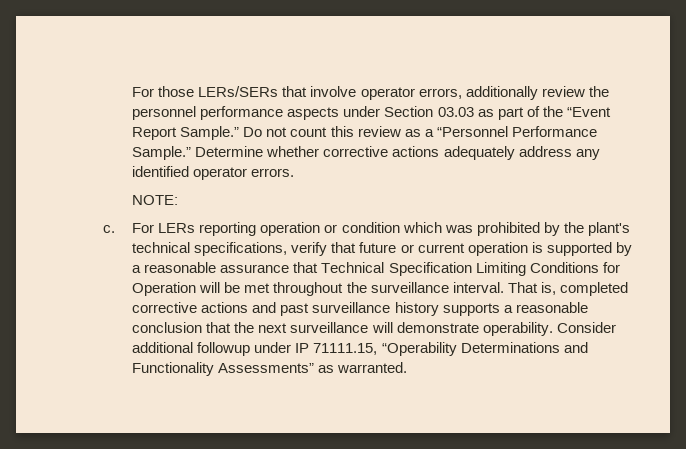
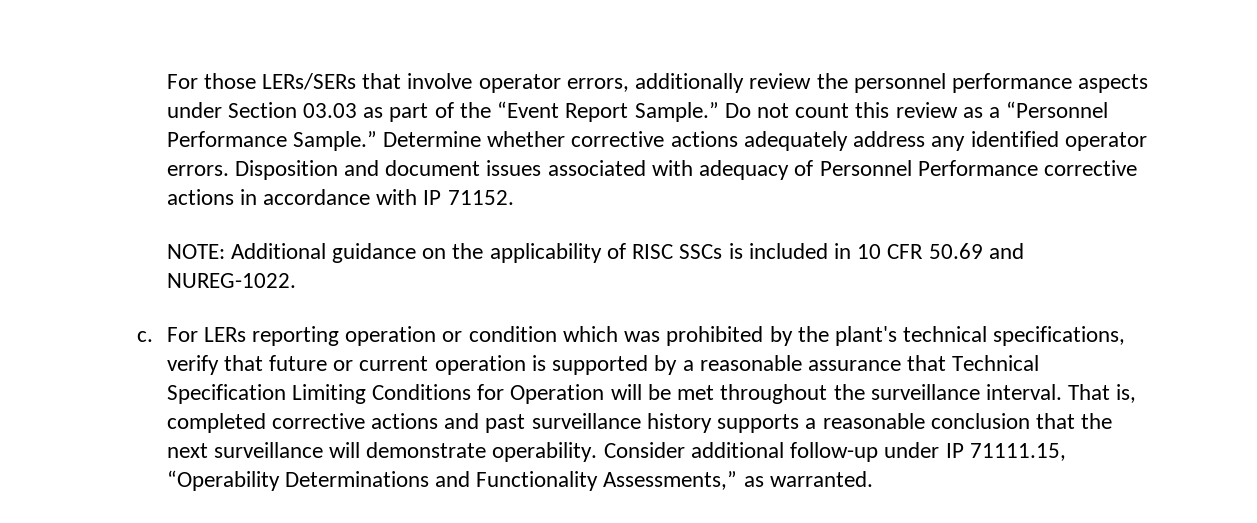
[132,195,179,205] // NOTE: -> [234,160,1137,180] [166,189,514,205] [166,243,1024,263] [166,273,296,288] Disposition and document issues associated with adequacy of Personnel Performance corrective actions in accordance with IP 71152. // NOTE: Additional guidance on the applicability of RISC SSCs is included in 10 CFR 50.69 and NUREG-1022.
[197,342,251,356] followup -> [790,442,879,462] follow-up
[218,363,315,373] Assessments” -> [603,471,738,490] Assessments,”

